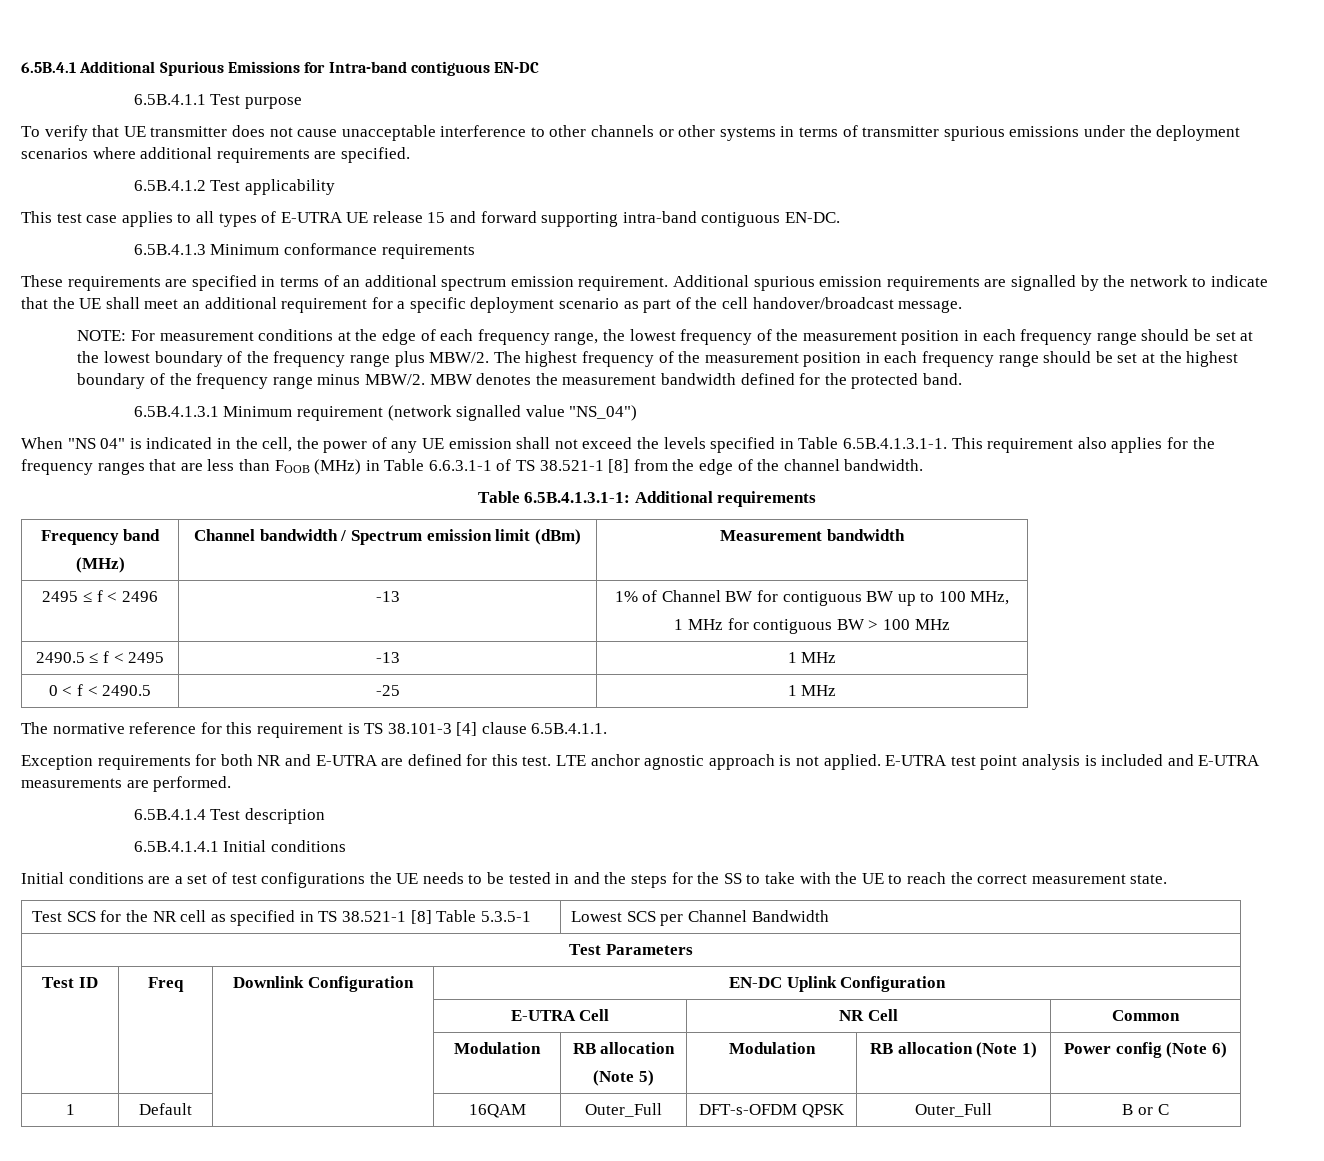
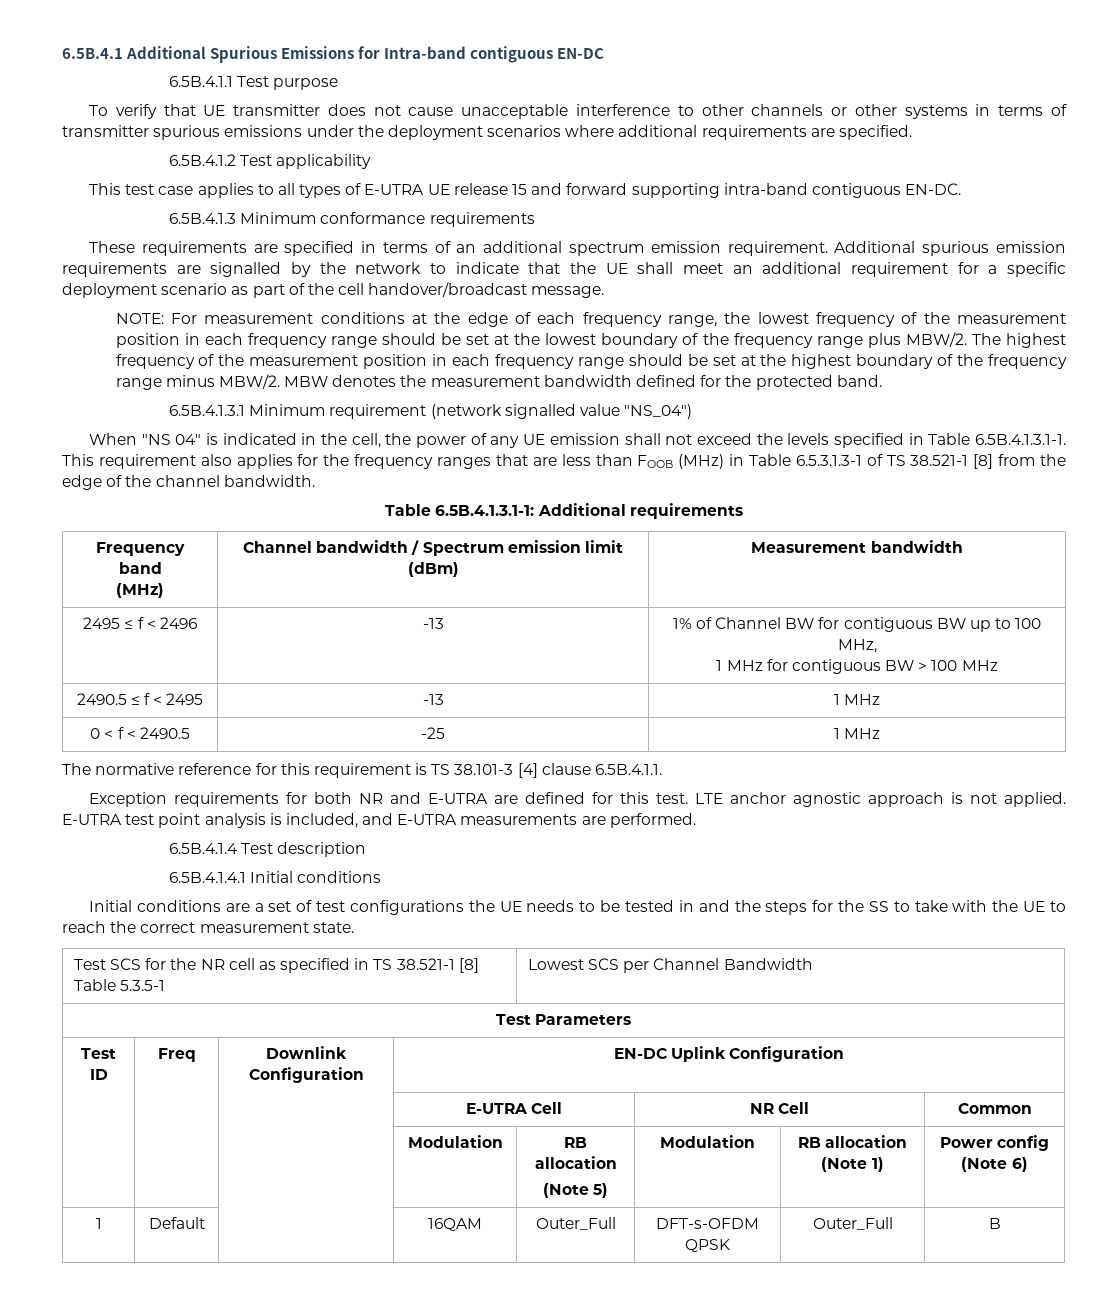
[428,460,492,471] 6.6.3.1-1 -> [795,455,862,466] 6.5.3.1.3-1
[1101,754,1164,766] included -> [285,813,358,828] included,
[1138,1104,1169,1115] or C -> (1001, 1223) none

